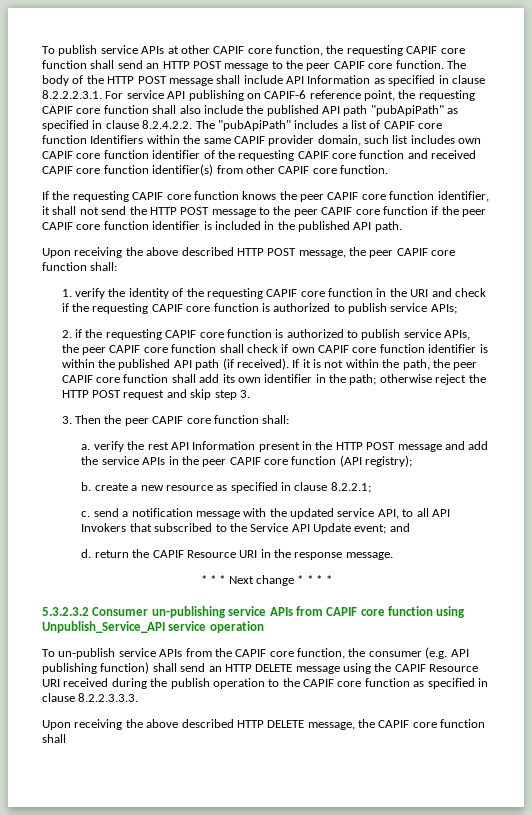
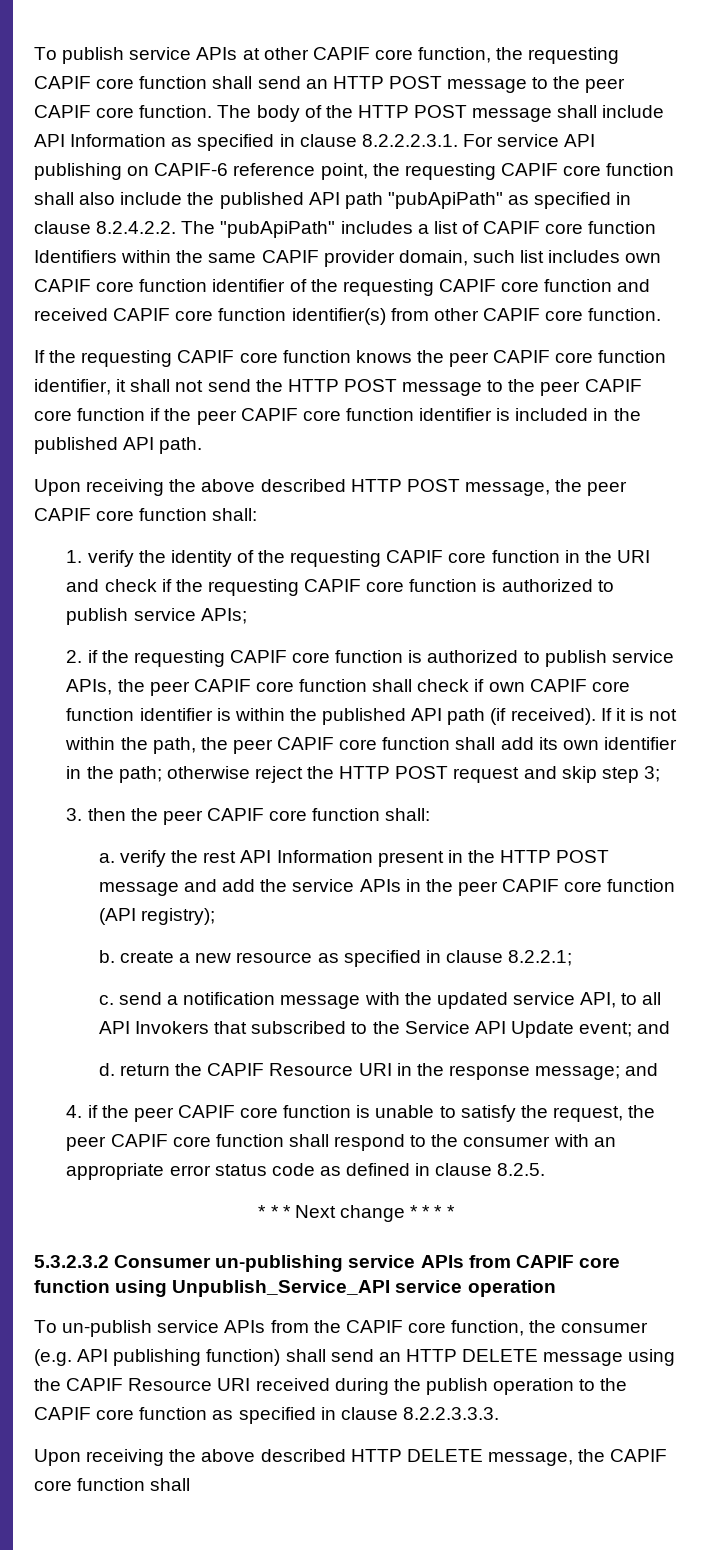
[239,390,250,398] [61,415,102,424] 3. // 3. Then -> [643,766,660,782] [66,808,126,821] 3; // 3. then
[345,552,393,560] message. -> [535,1063,659,1080] [66,1105,656,1122] [66,1134,616,1151] [66,1163,546,1180] message; and // 4. if the peer CAPIF core function is unable to satisfy the request, the peer CAPIF core function shall respond to the consumer with an appropriate error status code as defined in clause 8.2.5.

